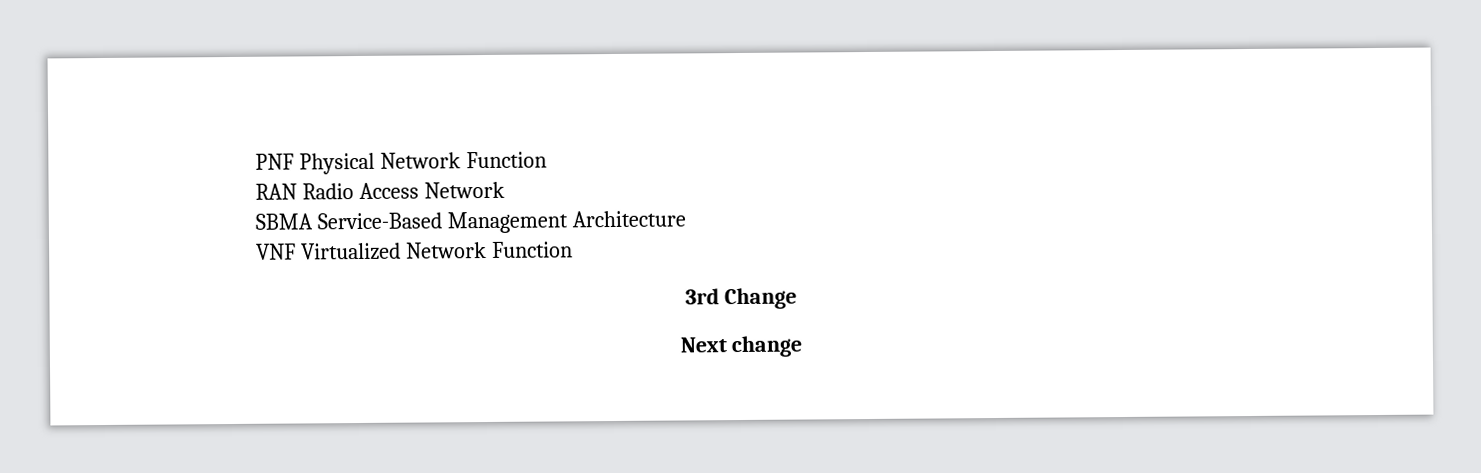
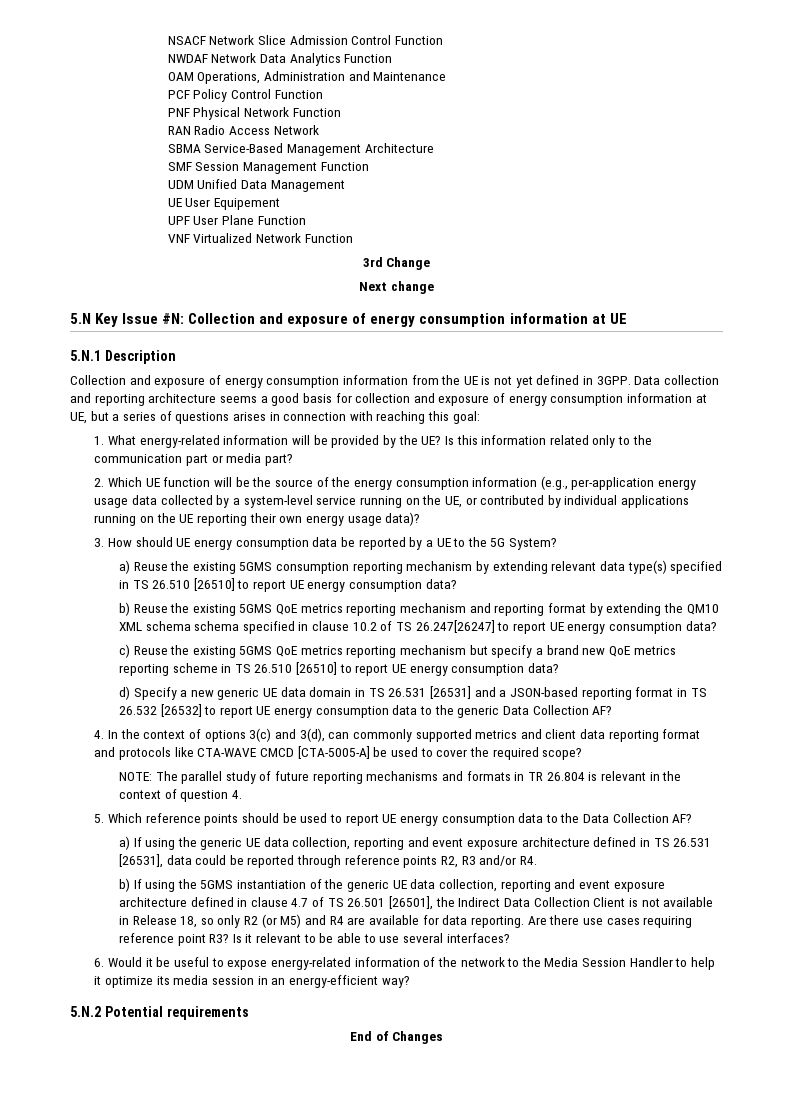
(254, 161) none -> [167,35,443,45] [167,53,393,66] [167,71,447,84] [167,89,323,102] NSACF Network Slice Admission Control Function // NWDAF Network Data Analytics Function // OAM Operations, Administration and Maintenance // PCF Policy Control Function //
(686, 219) none -> [167,162,369,174] [167,179,345,192] [167,198,281,210] [167,215,306,225] // SMF Session Management Function // UDM Unified Data Management // UE User Equipement // UPF User Plane Function
(803, 346) none -> [70,313,627,327] [70,350,176,364] [70,375,719,388] [70,393,707,406] [70,411,480,424] [94,435,652,448] [94,453,294,466] [94,476,697,490] [94,495,690,508] [94,512,421,526] [94,537,558,550] [118,560,723,574] [118,578,457,592] [118,602,719,616] [118,620,717,634] [118,644,676,658] [118,662,559,676] [118,686,707,700] [118,704,613,718] [94,728,701,742] [94,746,583,760] [118,771,682,784] [118,789,242,802] [94,813,693,826] [118,836,712,850] [118,854,537,868] [118,878,665,892] [118,896,714,910] [118,914,693,928] [118,933,510,946] [94,957,716,970] [94,975,410,988] [70,1006,249,1020] [349,1031,444,1044] // 5.N Key Issue #N: Collection and exposure of energy consumption information at UE // 5.N.1 Description // Collection and exposure of energy consumption information from the UE is not yet defined in 3GPP. Data collection and reporting architecture seems a good basis for collection and exposure of energy consumption information at UE, but a series of questions arises in connection with reaching this goal: // 1. What energy-related information will be provided by the UE? Is this information related only to the communication part or media part? // 2. Which UE function will be the source of the energy consumption information (e.g., per-application energy usage data collected by a system-level service running on the UE, or contributed by individual applications running on the UE reporting their own energy usage data)? // 3. How should UE energy consumption data be reported by a UE to the 5G System? // a) Reuse the existing 5GMS consumption reporting mechanism by extending relevant data type(s) specified in TS 26.510 [26510] to report UE energy consumption data? // b) Reuse the existing 5GMS QoE metrics reporting mechanism and reporting format by extending the QM10 XML schema schema specified in clause 10.2 of TS 26.247[26247] to report UE energy consumption data? // c) Reuse the existing 5GMS QoE metrics reporting mechanism but specify a brand new QoE metrics reporting scheme in TS 26.510 [26510] to report UE energy consumption data? // d) Specify a new generic UE data domain in TS 26.531 [26531] and a JSON-based reporting format in TS 26.532 [26532] to report UE energy consumption data to the generic Data Collection AF? // 4. In the context of options 3(c) and 3(d), can commonly supported metrics and client data reporting format and protocols like CTA-WAVE CMCD [CTA-5005-A] be used to cover the required scope? // NOTE: The parallel study of future reporting mechanisms and formats in TR 26.804 is relevant in the context of question 4. // 5. Which reference points should be used to report UE energy consumption data to the Data Collection AF? // a) If using the generic UE data collection, reporting and event exposure architecture defined in TS 26.531 [26531], data could be reported through reference points R2, R3 and/or R4. // b) If using the 5GMS instantiation of the generic UE data collection, reporting and event exposure architecture defined in clause 4.7 of TS 26.501 [26501], the Indirect Data Collection Client is not available in Release 18, so only R2 (or M5) and R4 are available for data reporting. Are there use cases requiring reference point R3? Is it relevant to be able to use several interfaces? // 6. Would it be useful to expose energy-related information of the network to the Media Session Handler to help it optimize its media session in an energy-efficient way? // 5.N.2 Potential requirements // End of Changes

